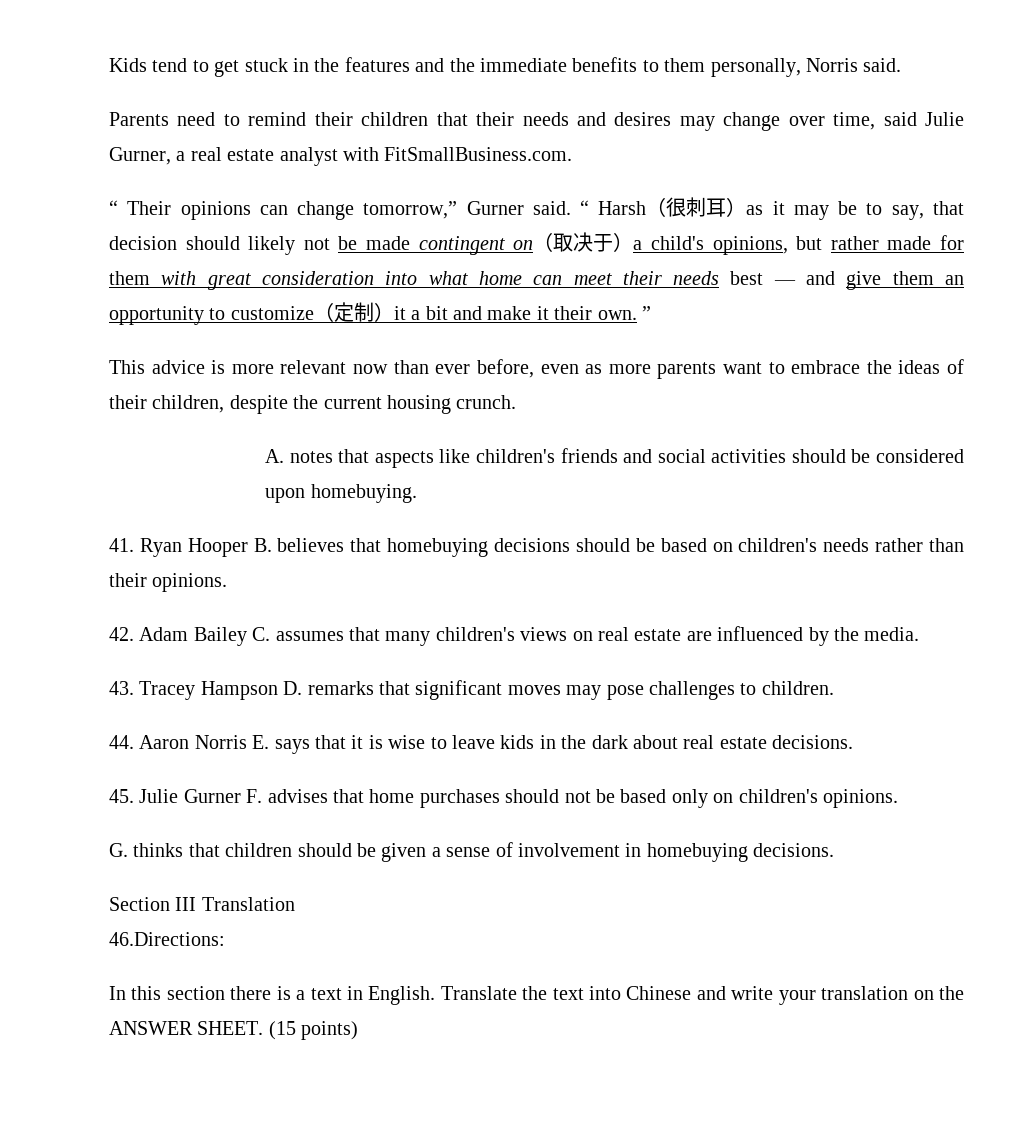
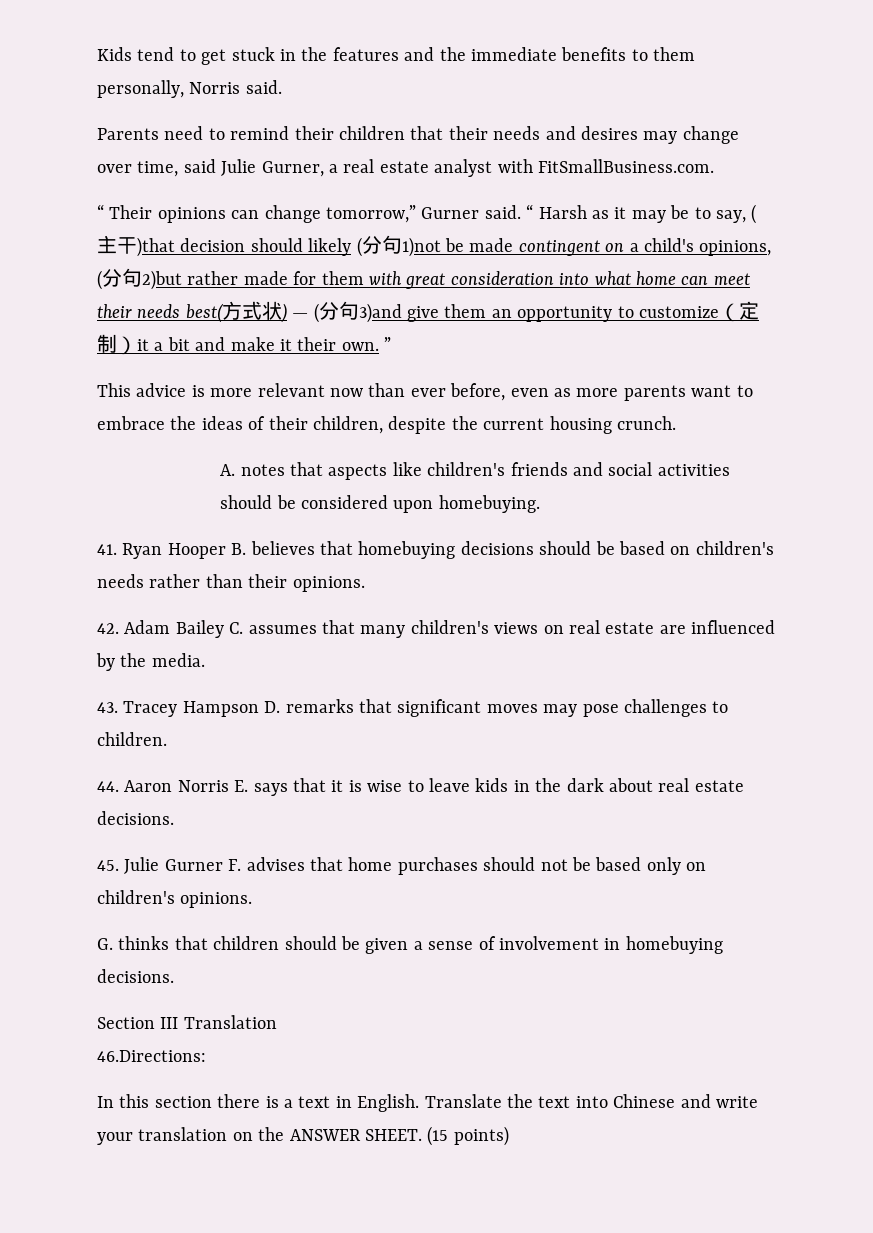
[646,197,747,217] （很刺耳） -> (587, 212) none
[932,201,964,215] [109,236,330,255] that decision should likely not -> [751,204,757,224] [97,235,441,257] (主干)that decision should likely (分句1)not
[533,232,634,252] （取决于） -> (625, 247) none
[796,236,823,250] but -> [97,268,182,290] (分句2)but
[730,271,836,285] best — and -> [185,301,402,323] best(方式状) — (分句3)and

